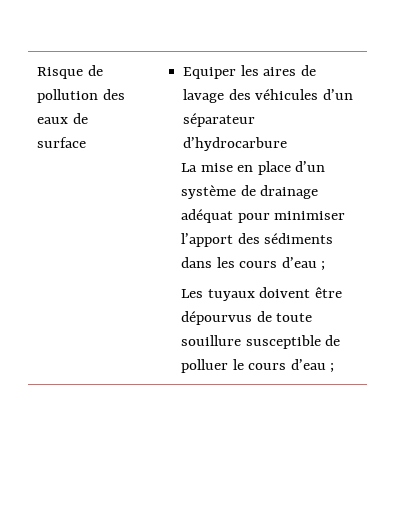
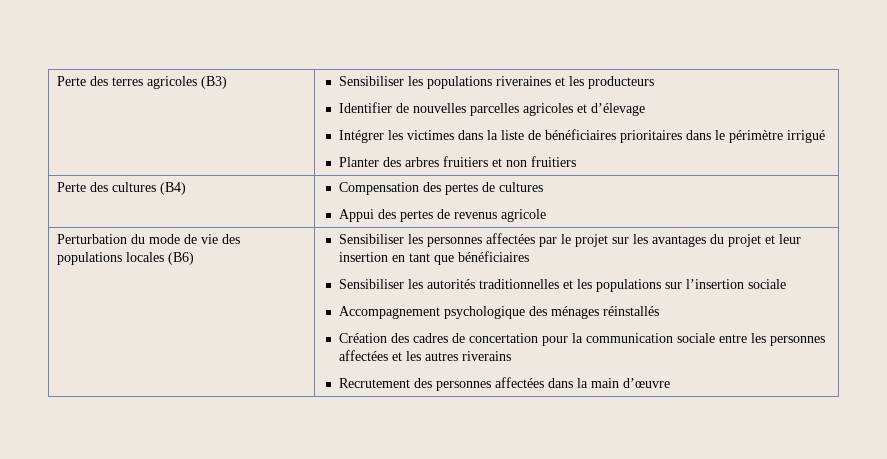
[37,65,103,79] [37,89,125,103] [37,113,88,124] [37,137,87,148] [183,65,316,79] [183,89,353,103] [183,113,256,127] [183,137,288,151] [181,161,326,175] [181,185,319,199] [181,209,346,223] [181,233,334,247] [181,257,326,271] [181,287,342,301] [181,311,313,325] [181,335,341,349] [181,359,335,373] Risque de pollution des eaux de surface | Equiper les aires de lavage des véhicules d’un séparateur d’hydrocarbure // La mise en place d’un système de drainage adéquat pour minimiser l’apport des sédiments dans les cours d’eau ; // Les tuyaux doivent être dépourvus de toute souillure susceptible de polluer le cours d’eau ; -> [57,76,228,89] [338,76,654,89] [338,102,645,116] [338,129,825,143] [338,156,576,167] [57,182,187,195] [338,182,543,195] [338,209,546,222] [57,234,241,244] [57,252,195,265] [338,233,801,247] [338,251,529,265] [338,279,786,292] [338,306,659,319] [338,333,825,346] [338,350,511,361] [338,377,670,391] Perte des terres agricoles (B3) | Sensibiliser les populations riveraines et les producteurs // Identifier de nouvelles parcelles agricoles et d’élevage // Intégrer les victimes dans la liste de bénéficiaires prioritaires dans le périmètre irrigué // Planter des arbres fruitiers et non fruitiers // Perte des cultures (B4) | Compensation des pertes de cultures // Appui des pertes de revenus agricole // Perturbation du mode de vie des populations locales (B6) | Sensibiliser les personnes affectées par le projet sur les avantages du projet et leur insertion en tant que bénéficiaires // Sensibiliser les autorités traditionnelles et les populations sur l’insertion sociale // Accompagnement psychologique des ménages réinstallés // Création des cadres de concertation pour la communication sociale entre les personnes affectées et les autres riverains // Recrutement des personnes affectées dans la main d’œuvre

